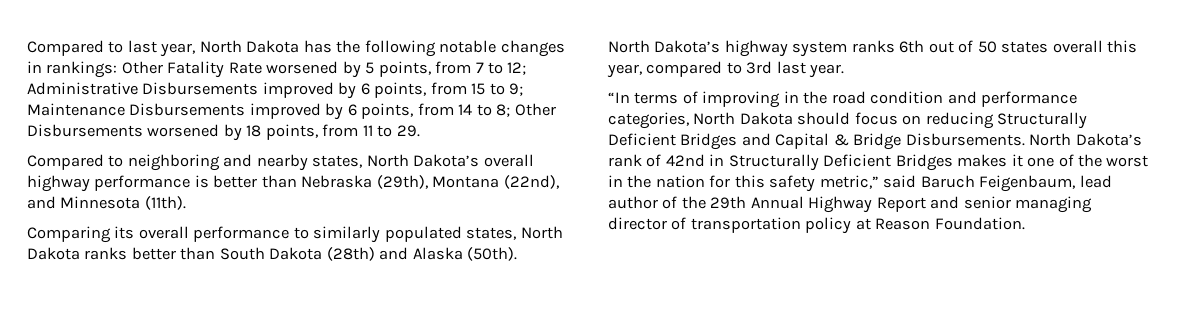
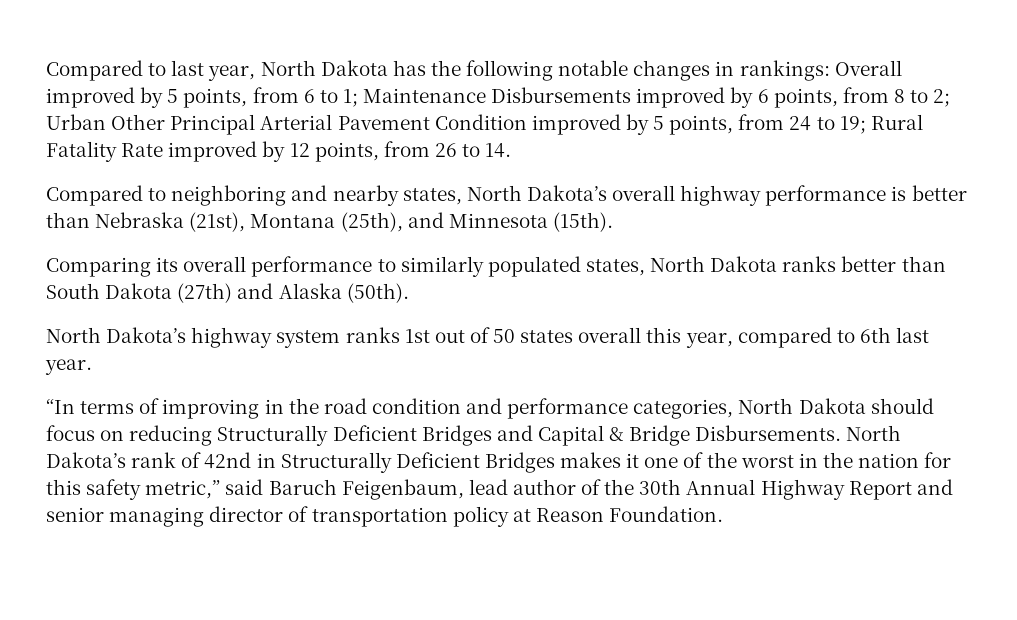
[121,61,527,78] [27,82,524,99] Other Fatality Rate worsened by 5 points, from 7 to 12; Administrative Disbursements improved by 6 points, from 15 to 9; -> [834,60,902,76] [46,87,358,108] Overall improved by 5 points, from 6 to 1;
[458,103,556,117] [27,124,420,141] 14 to 8; Other Disbursements worsened by 18 points, from 11 to 29. -> [893,89,951,107] [46,114,923,135] [46,141,512,162] 8 to 2; Urban Other Principal Arterial Pavement Condition improved by 5 points, from 24 to 19; Rural Fatality Rate improved by 12 points, from 26 to 14.
[376,175,559,189] (29th), Montana (22nd), -> [189,212,403,232] (21st), Montana (25th),
[144,196,186,210] (11th). -> [552,212,613,232] (15th).
[326,247,375,261] (28th) -> [177,283,233,303] (27th)
[899,40,925,53] 6th -> [404,329,430,343] 1st
[746,61,773,74] 3rd -> [859,327,891,343] 6th
[710,196,747,209] 29th -> [639,479,682,495] 30th

